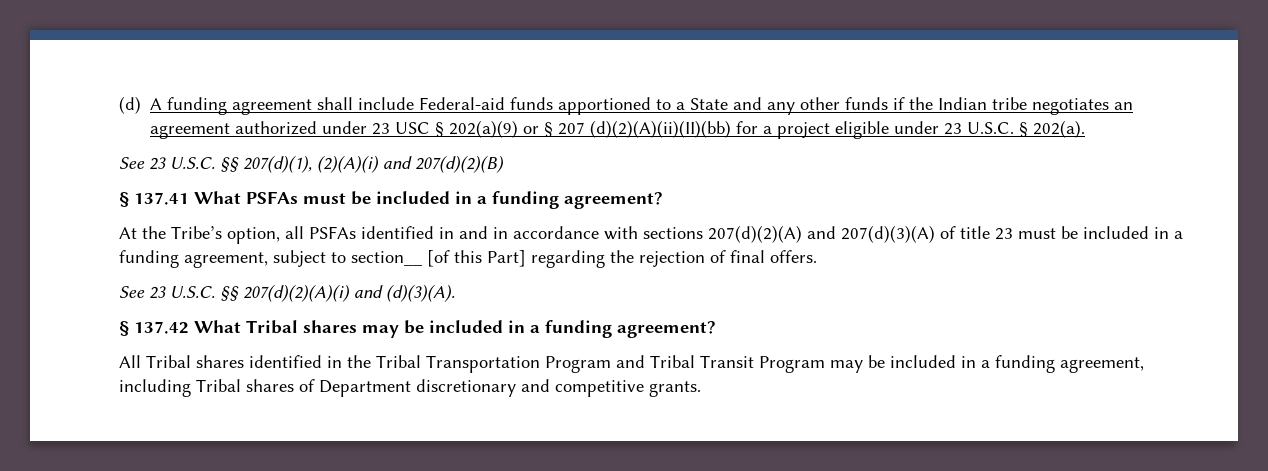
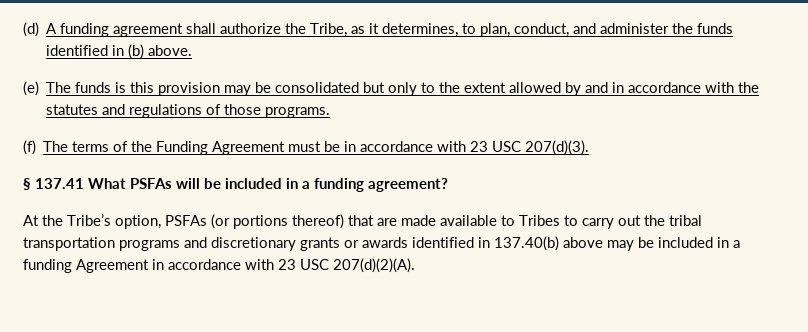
[358,97,1134,115] [150,120,1086,139] [119,155,504,173] include Federal-aid funds apportioned to a State and any other funds if the Indian tribe negotiates an agreement authorized under 23 USC § 202(a)(9) or § 207 (d)(2)(A)(ii)(II)(bb) for a project eligible under 23 U.S.C. § 202(a). // See 23 U.S.C. §§ 207(d)(1), (2)(A)(i) and 207(d)(2)(B) -> [220,23,734,37] [46,44,193,59] [23,81,760,96] [46,104,331,118] [23,140,590,155] authorize the Tribe, as it determines, to plan, conduct, and administer the funds identified in (b) above. // (e) The funds is this provision may be consolidated but only to the extent allowed by and in accordance with the statutes and regulations of those programs. // (f) The terms of the Funding Agreement must be in accordance with 23 USC 207(d)(3).
[303,193,346,204] must -> [176,178,200,189] will
[285,225,1183,243] [119,250,817,268] [119,284,455,302] [119,320,716,338] [119,355,1144,373] [119,379,701,397] all PSFAs identified in and in accordance with sections 207(d)(2)(A) and 207(d)(3)(A) of title 23 must be included in a funding agreement, subject to section__ [of this Part] regarding the rejection of final offers. // See 23 U.S.C. §§ 207(d)(2)(A)(i) and (d)(3)(A). // § 137.42 What Tribal shares may be included in a funding agreement? // All Tribal shares identified in the Tribal Transportation Program and Tribal Transit Program may be included in a funding agreement, including Tribal shares of Department discretionary and competitive grants. -> [165,214,702,229] [23,236,740,251] [23,258,415,273] PSFAs (or portions thereof) that are made available to Tribes to carry out the tribal transportation programs and discretionary grants or awards identified in 137.40(b) above may be included in a funding Agreement in accordance with 23 USC 207(d)(2)(A).

